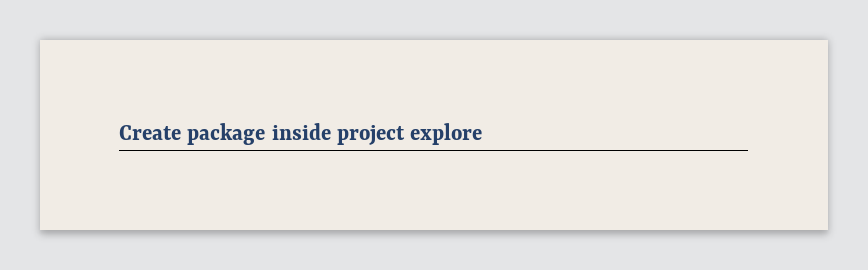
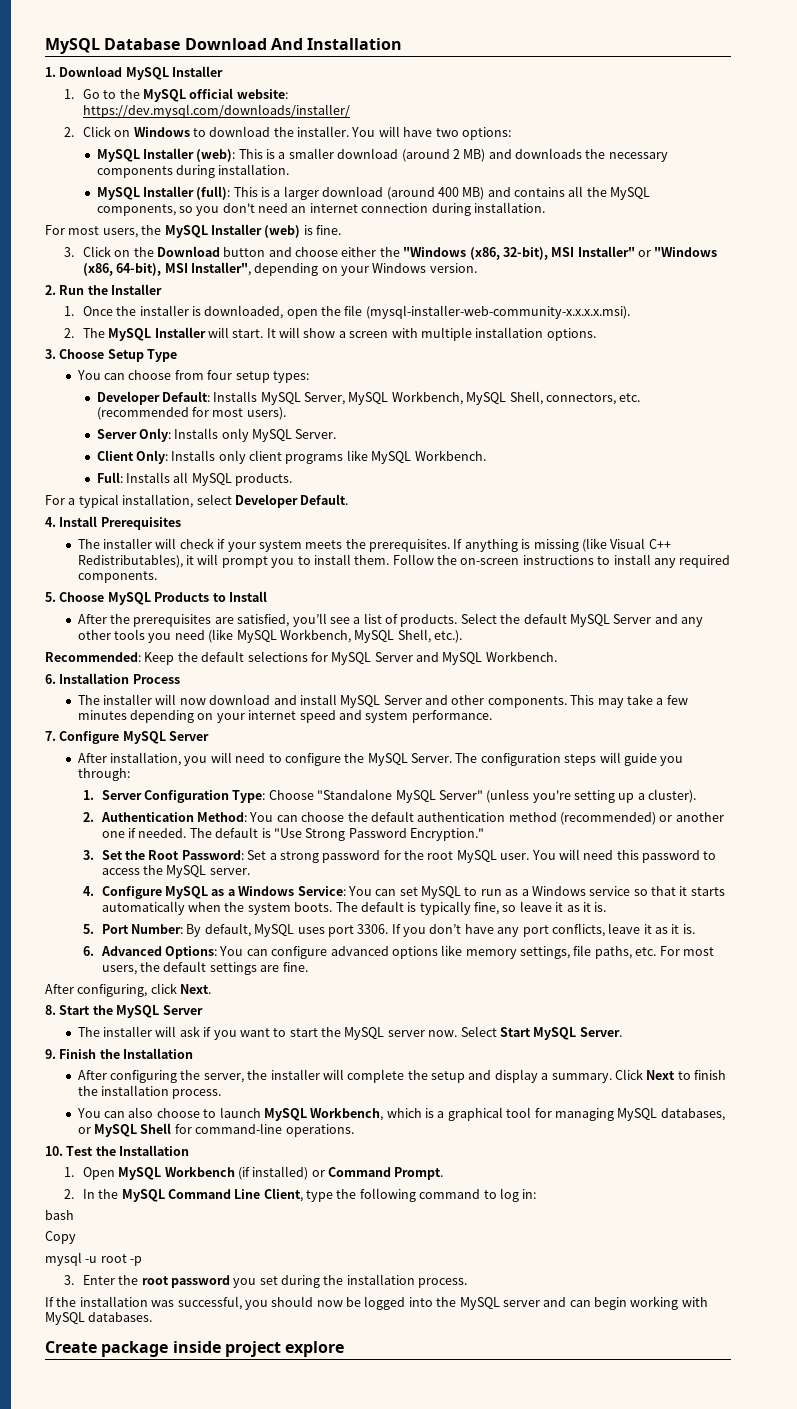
(119, 132) none -> [45,38,403,54] [45,66,224,80] [63,88,288,102] [82,104,350,118] [63,126,511,140] [96,148,668,162] [96,164,290,178] [96,186,651,200] [96,202,545,216] [45,224,341,238] [63,246,718,260] [82,262,477,276] [45,284,163,295] [63,305,630,319] [63,327,596,341] [45,349,178,362] [76,370,309,383] [96,391,641,405] [96,407,286,420] [96,428,337,442] [96,450,486,464] [96,472,293,486] [45,494,349,508] [45,516,181,530] [77,538,671,552] [77,554,731,568] [77,571,157,583] [45,591,267,605] [77,613,704,627] [77,629,463,643] [45,651,557,665] [45,673,180,684] [77,694,688,708] [77,710,492,723] [45,731,210,744] [77,752,684,766] [77,768,130,781] [82,789,697,803] [82,811,724,825] [101,827,485,841] [82,849,717,863] [101,865,250,878] [82,886,725,899] [101,901,607,915] [82,923,695,937] [82,945,714,959] [101,961,308,975] [45,983,212,997] [45,1005,203,1018] [77,1026,622,1040] [45,1048,194,1059] [77,1069,727,1083] [77,1085,222,1099] [76,1107,725,1121] [77,1123,354,1137] [45,1145,190,1156] [63,1166,444,1180] [63,1188,537,1202] [45,1210,74,1220] [45,1231,76,1244] [45,1252,143,1266] [63,1274,468,1288] [45,1296,708,1310] [45,1312,153,1325] MySQL Database Download And Installation // 1. Download MySQL Installer // 1. Go to the MySQL official website: // https://dev.mysql.com/downloads/installer/ // 2. Click on Windows to download the installer. You will have two options: // MySQL Installer (web): This is a smaller download (around 2 MB) and downloads the necessary components during installation. // MySQL Installer (full): This is a larger download (around 400 MB) and contains all the MySQL components, so you don't need an internet connection during installation. // For most users, the MySQL Installer (web) is fine. // 3. Click on the Download button and choose either the "Windows (x86, 32-bit), MSI Installer" or "Windows (x86, 64-bit), MSI Installer", depending on your Windows version. // 2. Run the Installer // 1. Once the installer is downloaded, open the file (mysql-installer-web-community-x.x.x.x.msi). // 2. The MySQL Installer will start. It will show a screen with multiple installation options. // 3. Choose Setup Type // You can choose from four setup types: // Developer Default: Installs MySQL Server, MySQL Workbench, MySQL Shell, connectors, etc. (recommended for most users). // Server Only: Installs only MySQL Server. // Client Only: Installs only client programs like MySQL Workbench. // Full: Installs all MySQL products. // For a typical installation, select Developer Default. // 4. Install Prerequisites // The installer will check if your system meets the prerequisites. If anything is missing (like Visual C++ Redistributables), it will prompt you to install them. Follow the on-screen instructions to install any required components. // 5. Choose MySQL Products to Install // After the prerequisites are satisfied, you’ll see a list of products. Select the default MySQL Server and any other tools you need (like MySQL Workbench, MySQL Shell, etc.). // Recommended: Keep the default selections for MySQL Server and MySQL Workbench. // 6. Installation Process // The installer will now download and install MySQL Server and other components. This may take a few minutes depending on your internet speed and system performance. // 7. Configure MySQL Server // After installation, you will need to configure the MySQL Server. The configuration steps will guide you through: // 1. Server Configuration Type: Choose "Standalone MySQL Server" (unless you're setting up a cluster). // 2. Authentication Method: You can choose the default authentication method (recommended) or another one if needed. The default is "Use Strong Password Encryption." // 3. Set the Root Password: Set a strong password for the root MySQL user. You will need this password to access the MySQL server. // 4. Configure MySQL as a Windows Service: You can set MySQL to run as a Windows service so that it starts automatically when the system boots. The default is typically fine, so leave it as it is. // 5. Port Number: By default, MySQL uses port 3306. If you don’t have any port conflicts, leave it as it is. // 6. Advanced Options: You can configure advanced options like memory settings, file paths, etc. For most users, the default settings are fine. // After configuring, click Next. // 8. Start the MySQL Server // The installer will ask if you want to start the MySQL server now. Select Start MySQL Server. // 9. Finish the Installation // After configuring the server, the installer will complete the setup and display a summary. Click Next to finish the installation process. // You can also choose to launch MySQL Workbench, which is a graphical tool for managing MySQL databases, or MySQL Shell for command-line operations. // 10. Test the Installation // 1. Open MySQL Workbench (if installed) or Command Prompt. // 2. In the MySQL Command Line Client, type the following command to log in: // bash // Copy // mysql -u root -p // 3. Enter the root password you set during the installation process. // If the installation was successful, you should now be logged into the MySQL server and can begin working with MySQL databases. //

